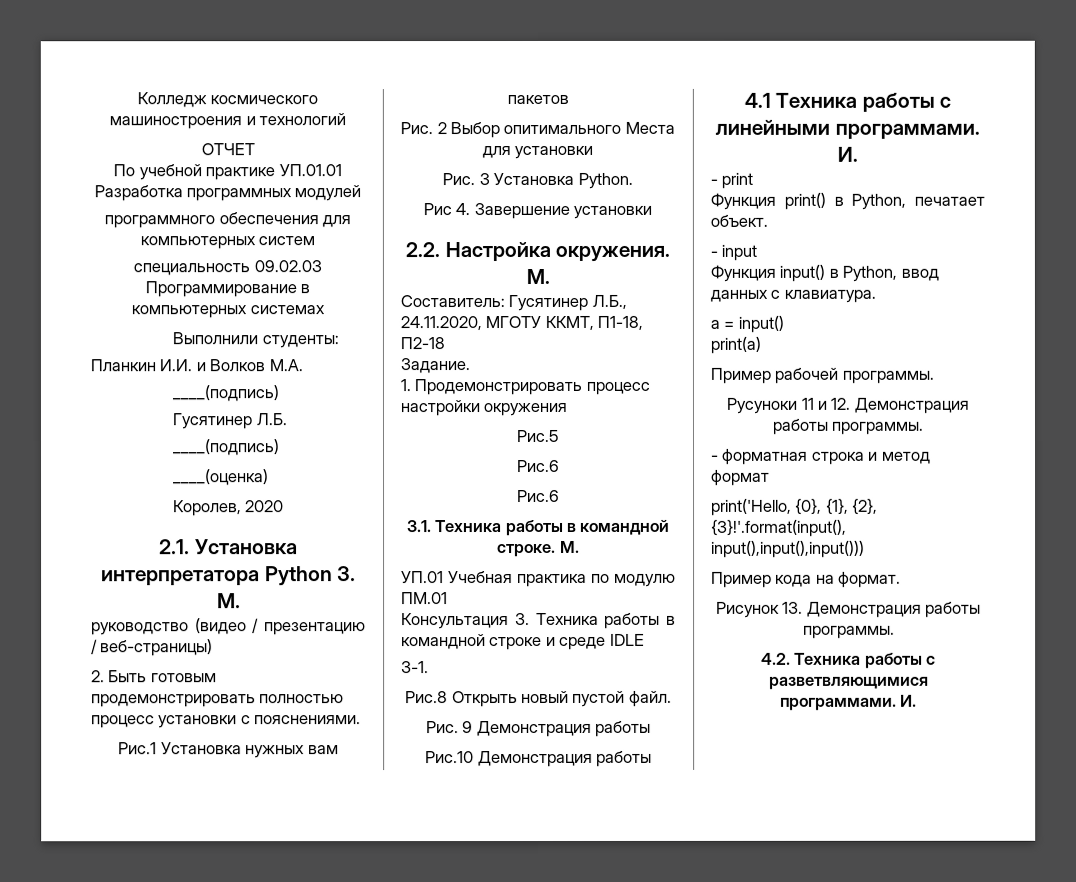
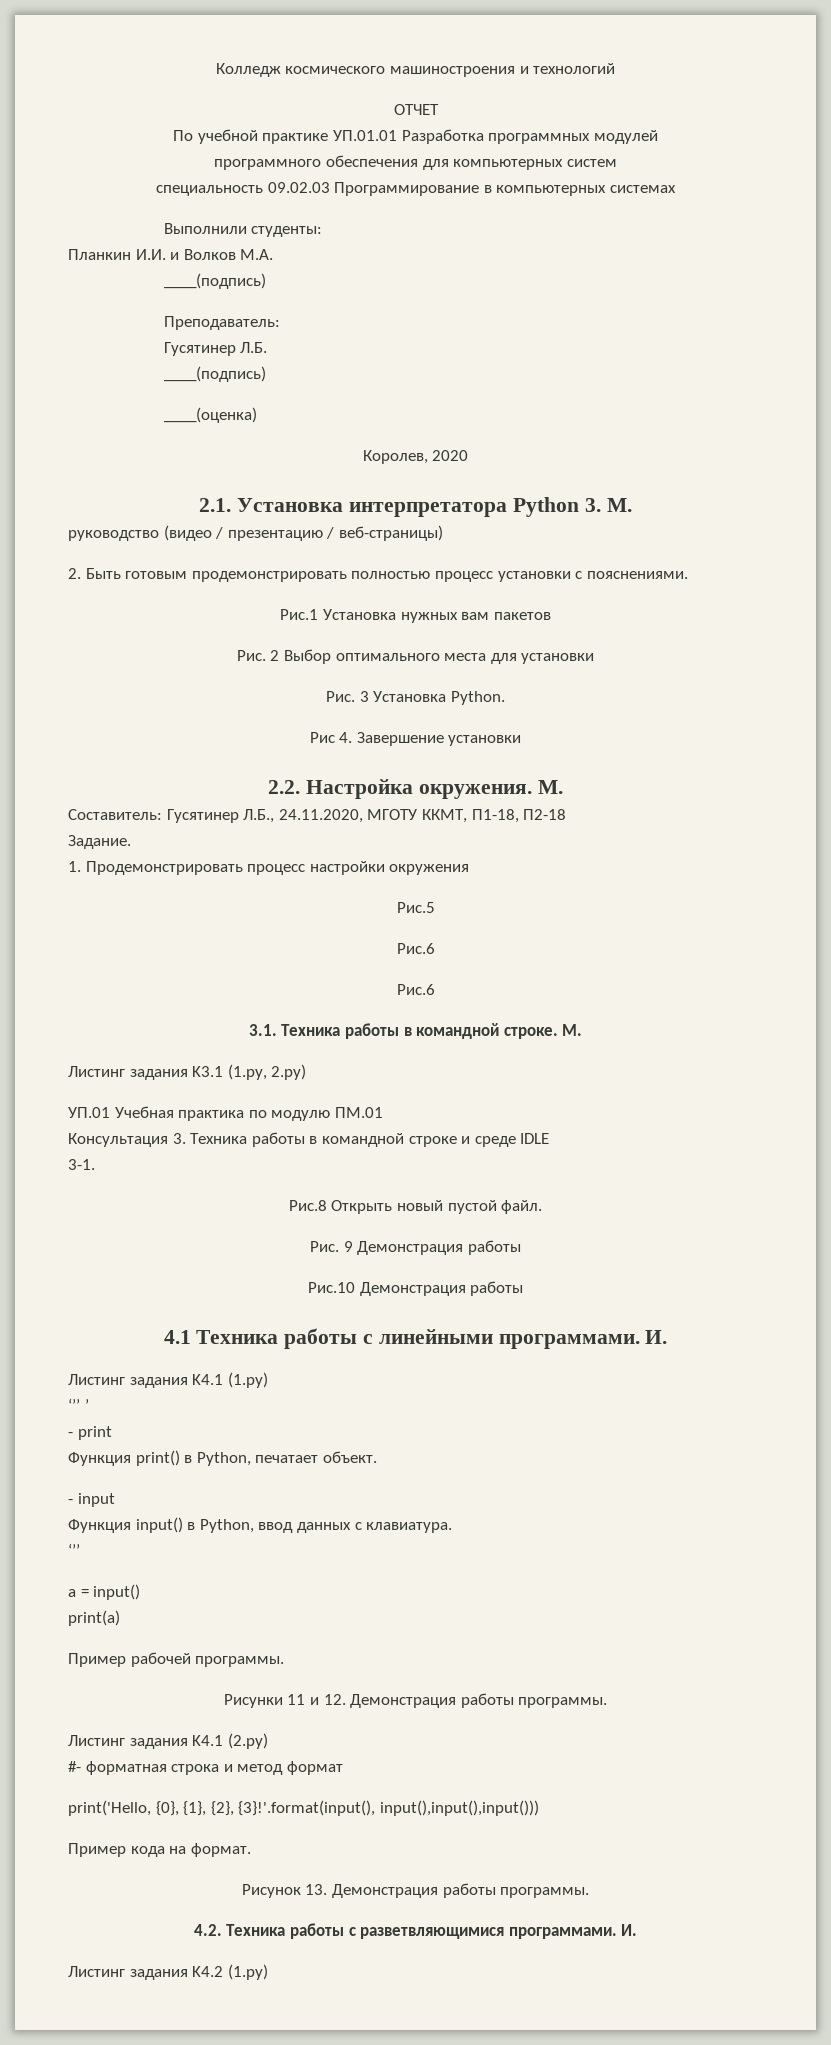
(280, 393) none -> [163,316,280,330] // Преподаватель:
[503,121,675,135] опитимального Места -> [335,653,487,661] оптимального места
(580, 546) none -> [68,1064,307,1080] // Листинг задания K3.1 (1.py, 2.py)
(858, 154) none -> [68,1372,268,1388] [68,1398,89,1411] // Листинг задания K4.1 (1.py) // ‘’’ ’
(876, 296) none -> [68,1543,80,1556] // ‘’’
[726,397,798,414] Русуноки -> [223,1694,283,1708] Рисунки
[711,454,719,461] - -> [68,1733,268,1749] [68,1761,81,1772] Листинг задания K4.1 (2.py) // #-
(918, 700) none -> [68,1964,268,1980] // Листинг задания K4.2 (1.py)

